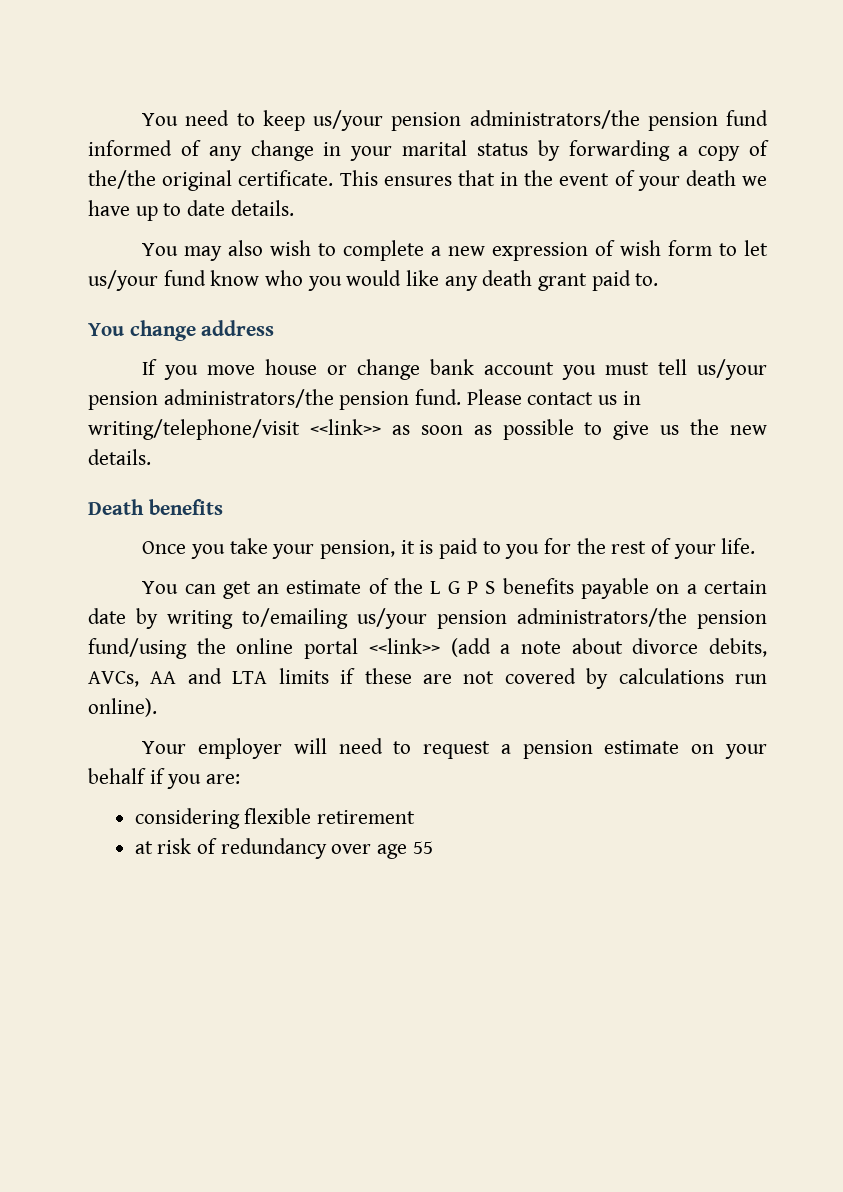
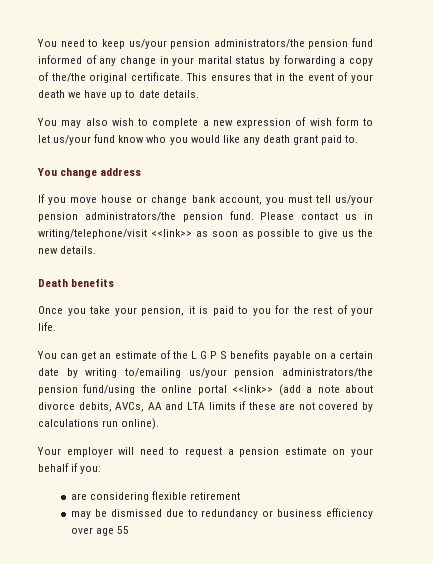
[484,362,555,375] account -> [218,195,262,205] account,
[167,774,241,789] you are: // -> [80,466,102,474] [71,493,88,500] you: // are
[134,838,327,859] at risk of redundancy -> [71,508,373,519] may be dismissed due to redundancy or business efficiency

